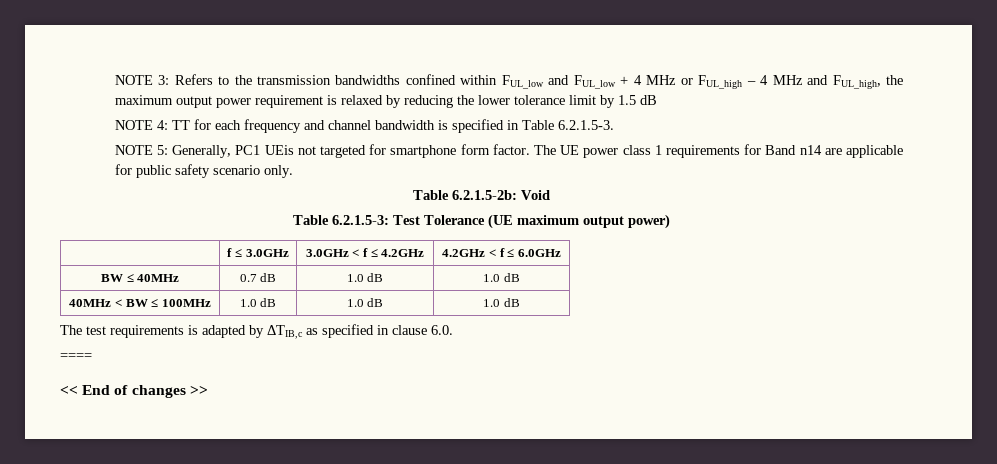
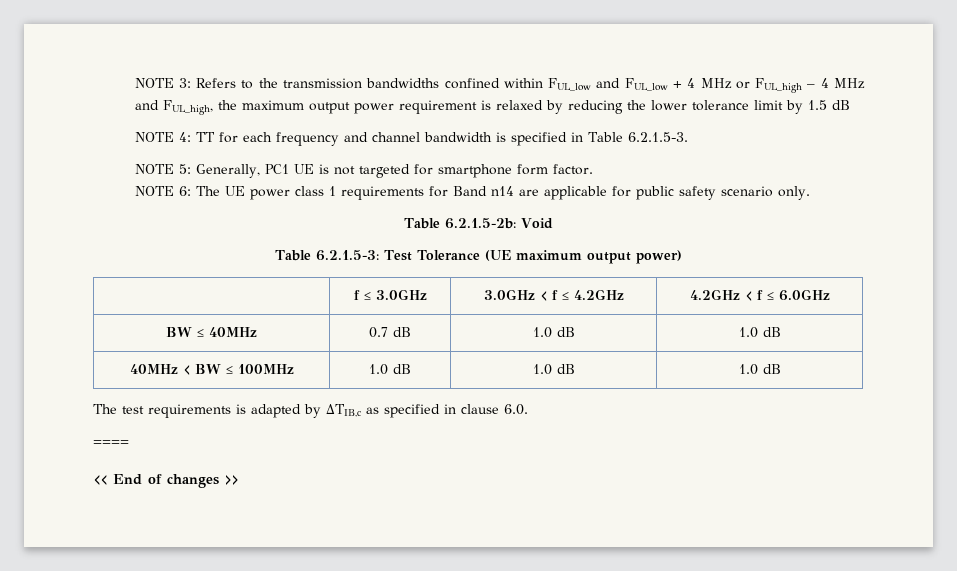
[264,145,294,155] UEis -> [293,164,329,174] UE is
(530, 149) none -> [134,186,191,196] // NOTE 6:

